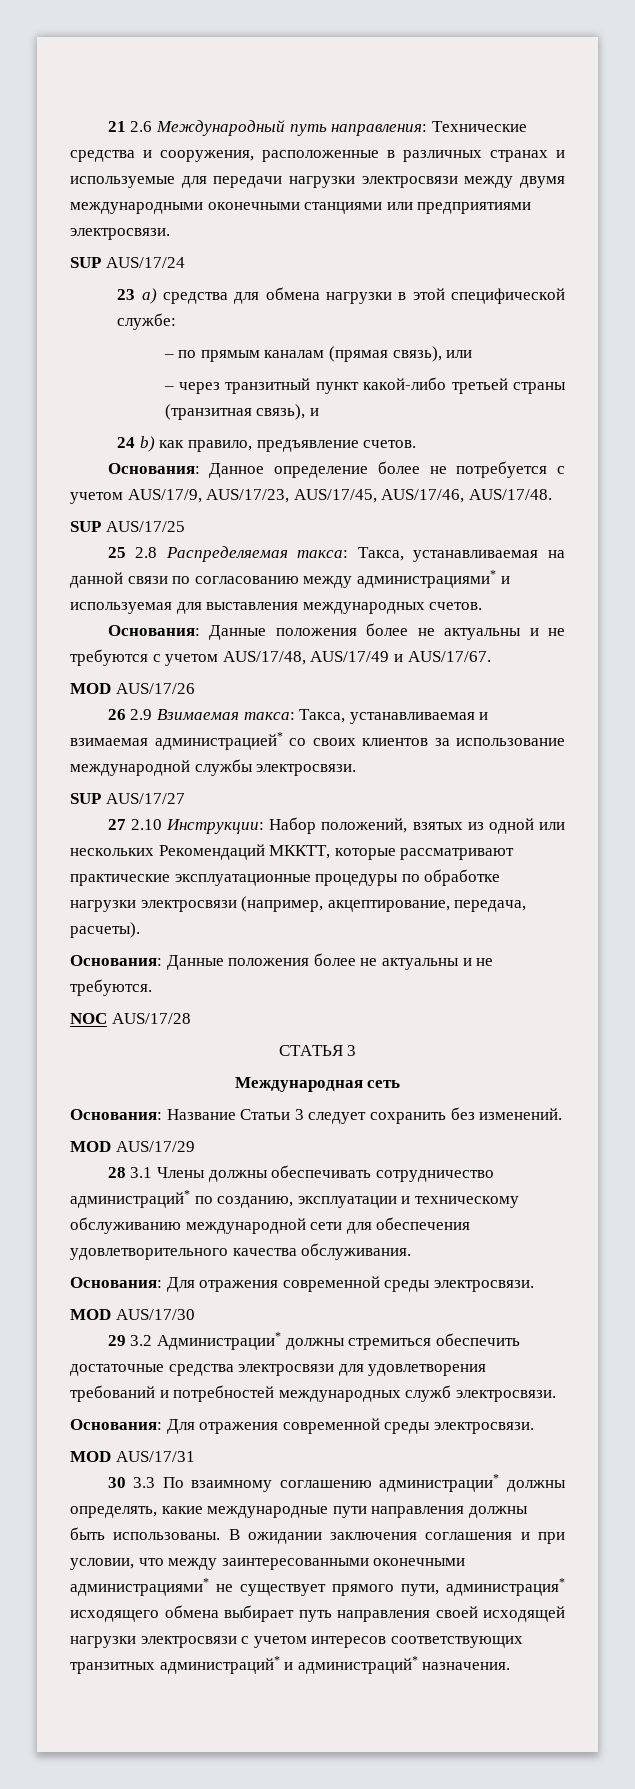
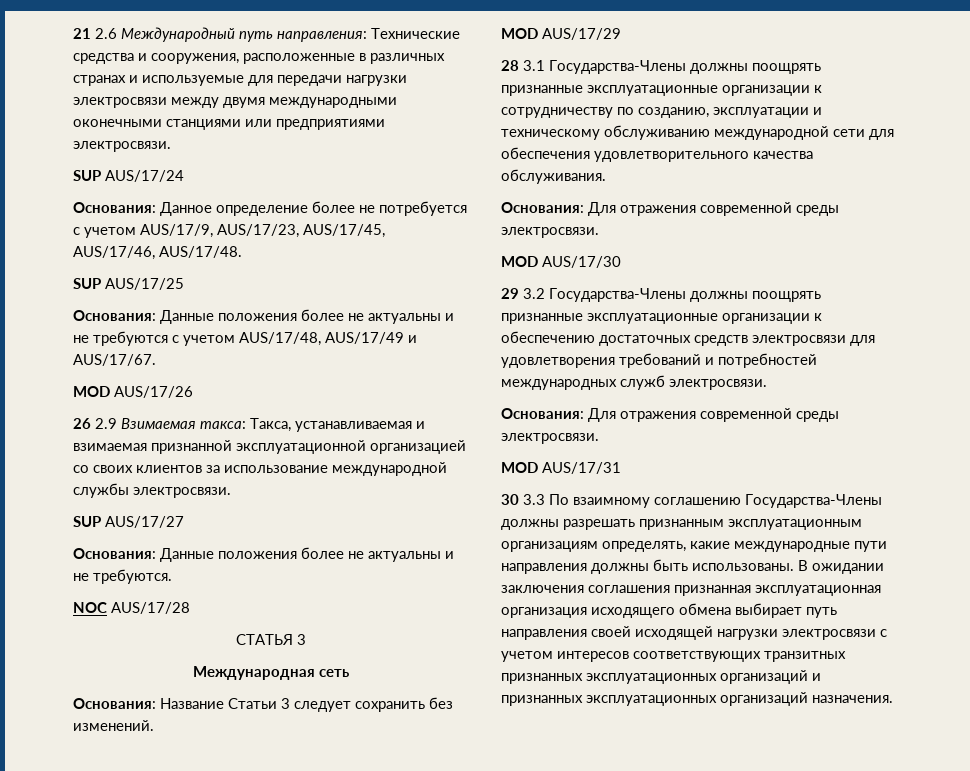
[117,287,565,304] [117,313,177,330] [163,346,473,362] [163,377,566,394] [164,404,319,420] [117,436,417,452] // 23 a) средства для обмена нагрузки в этой специфической службе: // – по прямым каналам (прямая связь), или // – через транзитный пункт какой-либо третьей страны (транзитная связь), и // 24 b) как правило, предъявление счетов. -> (184, 176) none
[107,546,565,562] [70,570,510,588] [70,602,483,614] // 25 2.8 Распределяемая такса: Такса, устанавливаемая на данной связи по согласованию между администрациями* и используемая для выставления международных счетов. -> (184, 284) none
[154,732,283,750] администрацией* -> [151,440,466,454] признанной эксплуатационной организацией
[107,817,565,834] [70,844,515,860] [70,869,501,886] [70,896,527,912] [70,922,140,938] // 27 2.10 Инструкции: Набор положений, взятых из одной или нескольких Рекомендаций МККТТ, которые рассматривают практические эксплуатационные процедуры по обработке нагрузки электросвязи (например, акцептирование, передача, расчеты). -> (184, 522) none
[156,1165,494,1182] [70,1190,190,1208] Члены должны обеспечивать сотрудничество администраций* -> [549,60,821,74] [501,85,822,96] [501,107,613,118] Государства-Члены должны поощрять признанные эксплуатационные организации к сотрудничеству
[156,1332,520,1350] [70,1364,234,1376] Администрации* должны стремиться обеспечить достаточные средства -> [549,288,821,302] [501,313,822,324] [501,331,748,346] Государства-Члены должны поощрять признанные эксплуатационные организации к обеспечению достаточных средств
[379,1474,566,1492] администрации* должны -> [745,494,882,508] [501,519,862,530] [501,541,598,552] Государства-Члены должны разрешать признанным эксплуатационным организациям
[520,1532,565,1544] [70,1558,466,1570] [70,1578,565,1596] и при условии, что между заинтересованными оконечными администрациями* не существует прямого пути, администрация* -> [674,585,881,596] [501,607,587,618] признанная эксплуатационная организация
[159,1656,418,1674] администраций* и администраций* -> [501,670,821,684] [501,692,808,706] признанных эксплуатационных организаций и признанных эксплуатационных организаций

